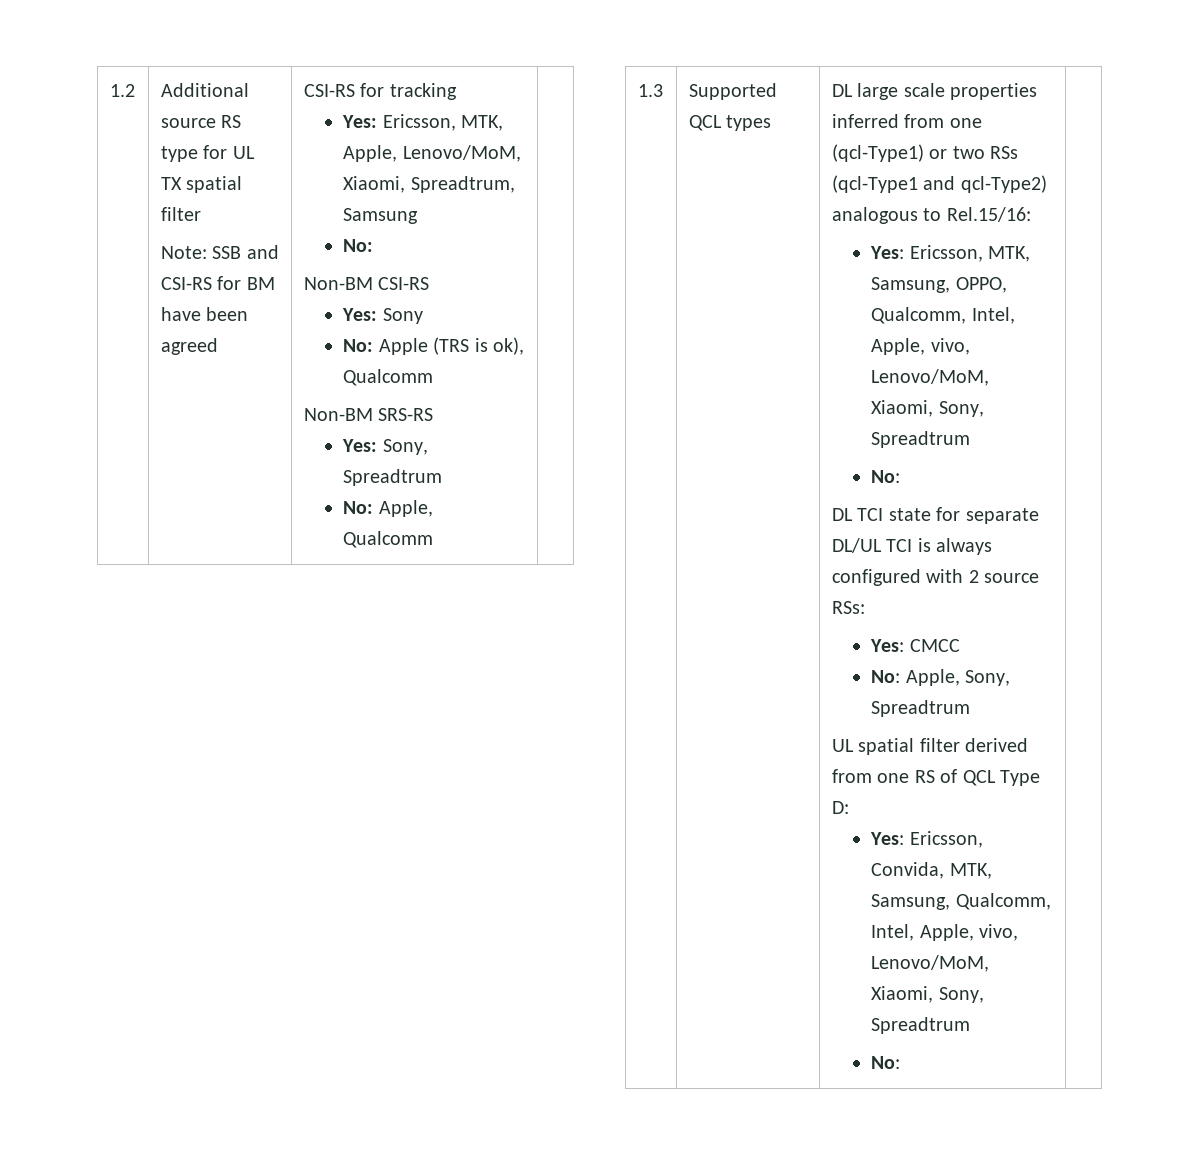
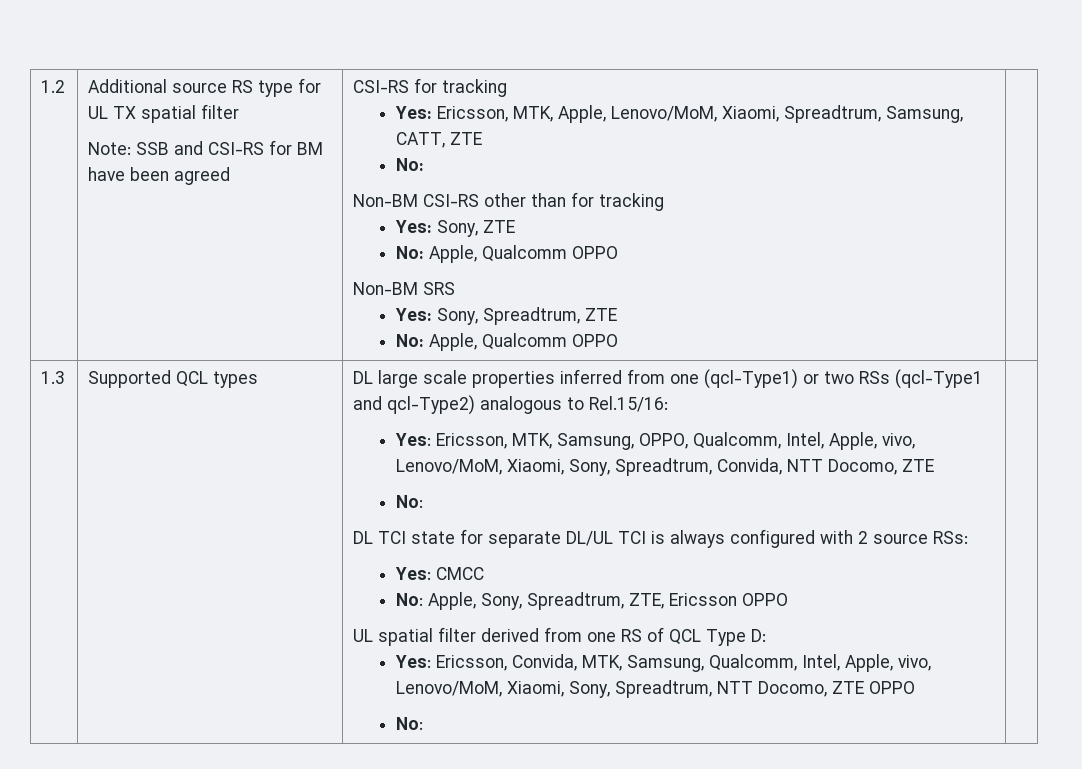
[343,208,419,224] Samsung -> [885,106,963,123] [395,132,482,148] Samsung, CATT, ZTE
[342,308,423,324] [343,337,524,355] [343,369,434,386] [303,408,434,421] [342,439,428,455] [343,469,443,486] [343,500,433,517] [343,531,434,548] // Yes: Sony // No: Apple (TRS is ok), Qualcomm // Non-BM SRS-RS // Yes: Sony, Spreadtrum // No: Apple, Qualcomm -> [484,192,665,211] [394,220,515,237] [395,245,618,263] [353,282,456,295] [394,307,617,325] [395,333,618,351] other than for tracking // Yes: Sony, ZTE // No: Apple, Qualcomm OPPO // Non-BM SRS // Yes: Sony, Spreadtrum, ZTE // No: Apple, Qualcomm OPPO
[871,431,971,448] Spreadtrum -> [614,458,934,476] Spreadtrum, Convida, NTT Docomo, ZTE
[871,700,971,717] Spreadtrum -> [526,592,788,610] Spreadtrum, ZTE, Ericsson OPPO
[871,1017,971,1034] Spreadtrum -> [614,680,915,698] Spreadtrum, NTT Docomo, ZTE OPPO

